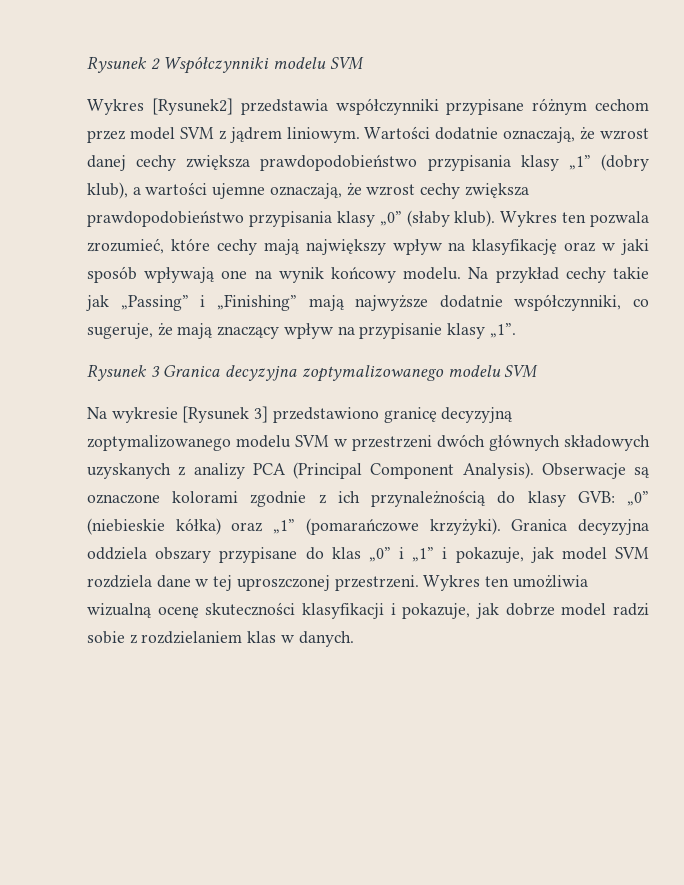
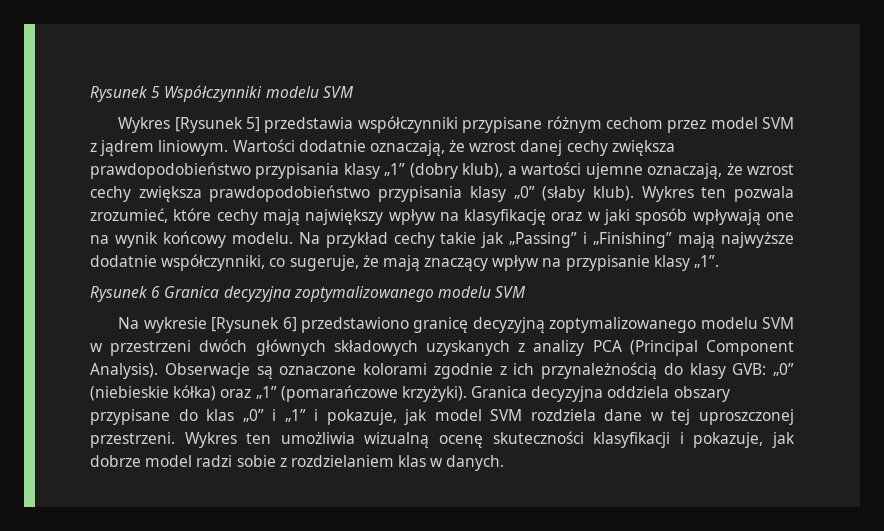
[87,56,160,73] Rysunek 2 -> [90,86,161,102] Rysunek 5
[151,98,233,115] [Rysunek2] -> [174,117,261,133] [Rysunek 5]
[150,366,160,377] 3 -> [151,286,161,298] 6
[254,406,269,423] 3] -> [282,317,297,332] 6]

